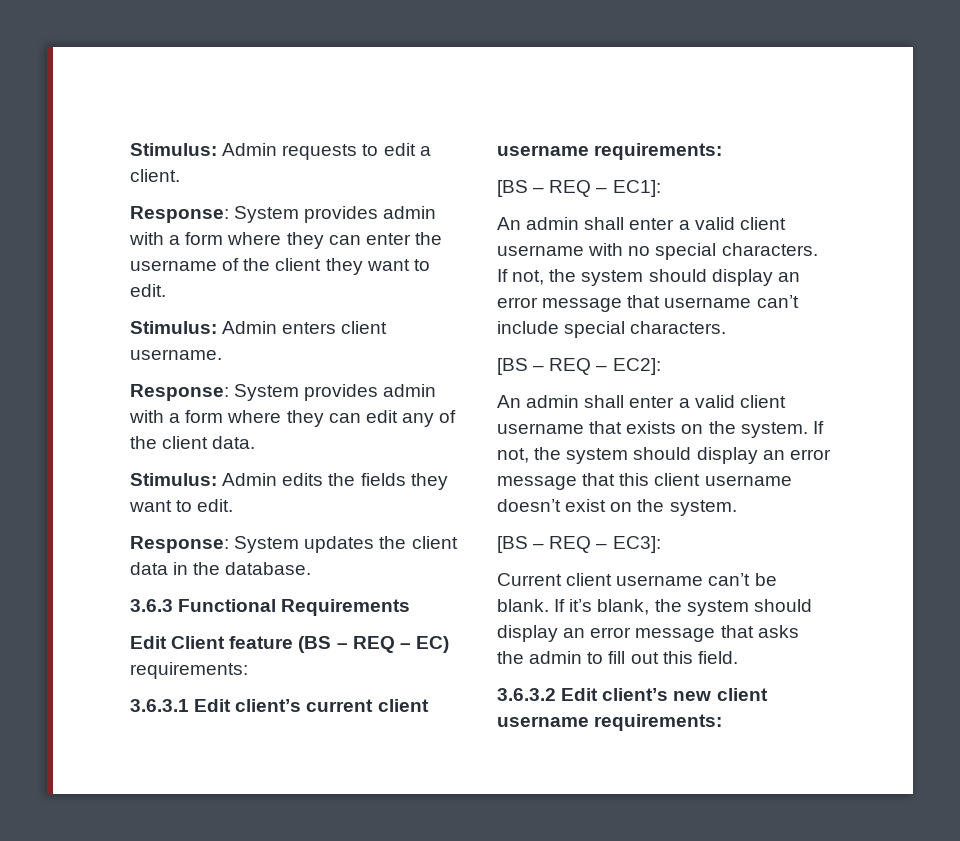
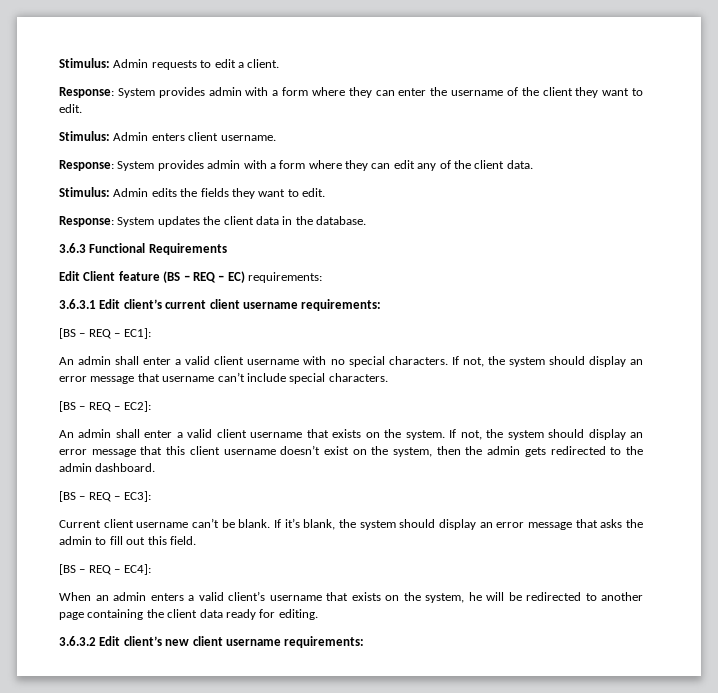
[669,500,737,516] system. -> [393,446,643,457] [59,463,156,472] system, then the admin gets redirected to the admin dashboard.
(738, 657) none -> [59,564,151,575] [59,591,643,603] [59,609,318,620] // [BS – REQ – EC4]: // When an admin enters a valid client’s username that exists on the system, he will be redirected to another page containing the client data ready for editing.

